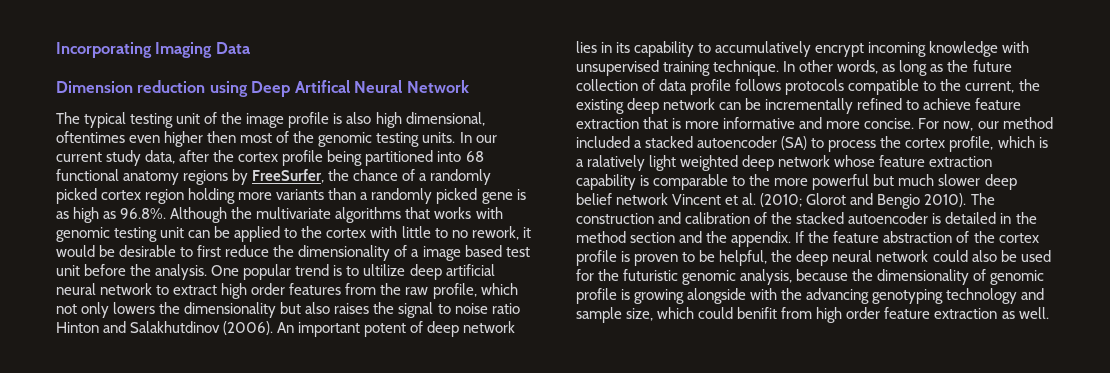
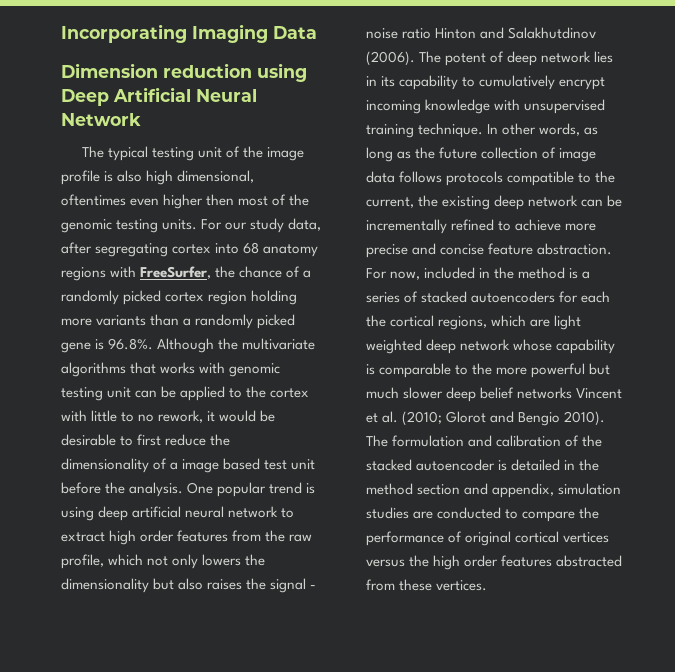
[294,80,350,93] Artifical -> [113,87,191,102] Artificial
[459,132,497,143] [56,150,434,166] In our current study data, after the cortex profile being partitioned -> [201,218,322,233] [61,242,212,257] For our study data, after segregating cortex
[56,169,119,181] functional -> (260, 248) none
[232,169,249,185] by -> [110,266,137,278] with
[56,207,117,223] as high as -> (105, 344) none
[346,264,406,276] to ultilize -> [61,507,94,521] using
[437,304,451,314] to -> [310,585,317,589] -
[277,322,361,337] An important -> [419,51,442,63] The
[715,41,812,57] accumulatively -> [479,75,556,90] cumulatively
[659,79,732,95] data profile -> [559,148,597,162] [366,171,395,183] image data
[975,98,1022,110] [576,117,1053,131] [576,136,1048,152] [576,155,646,171] feature extraction that is more informative and more concise. For now, our method included a stacked autoencoder (SA) to process the cortex profile, which is a ralatively -> [565,223,597,231] [366,243,613,258] [366,267,591,280] [366,291,611,303] [366,315,551,330] more precise and concise feature abstraction. For now, included in the method is a series of stacked autoencoders for each the cortical regions, which are
[879,155,993,167] feature extraction -> (553, 345) none
[616,193,669,205] network -> [517,387,573,399] networks
[576,213,654,224] construction -> [392,435,465,447] formulation
[706,231,1039,247] [576,250,1051,266] [576,269,1045,285] [576,288,1045,304] [576,307,1049,323] the appendix. If the feature abstraction of the cortex profile is proven to be helpful, the deep neural network could also be used for the futuristic genomic analysis, because the dimensionality of genomic profile is growing alongside with the advancing genotyping technology and sample size, which could benifit from high order feature extraction as well. -> [492,483,622,498] [366,507,600,522] [366,531,610,546] [366,555,623,570] [366,579,488,591] appendix, simulation studies are conducted to compare the performance of original cortical vertices versus the high order features abstracted from these vertices.

